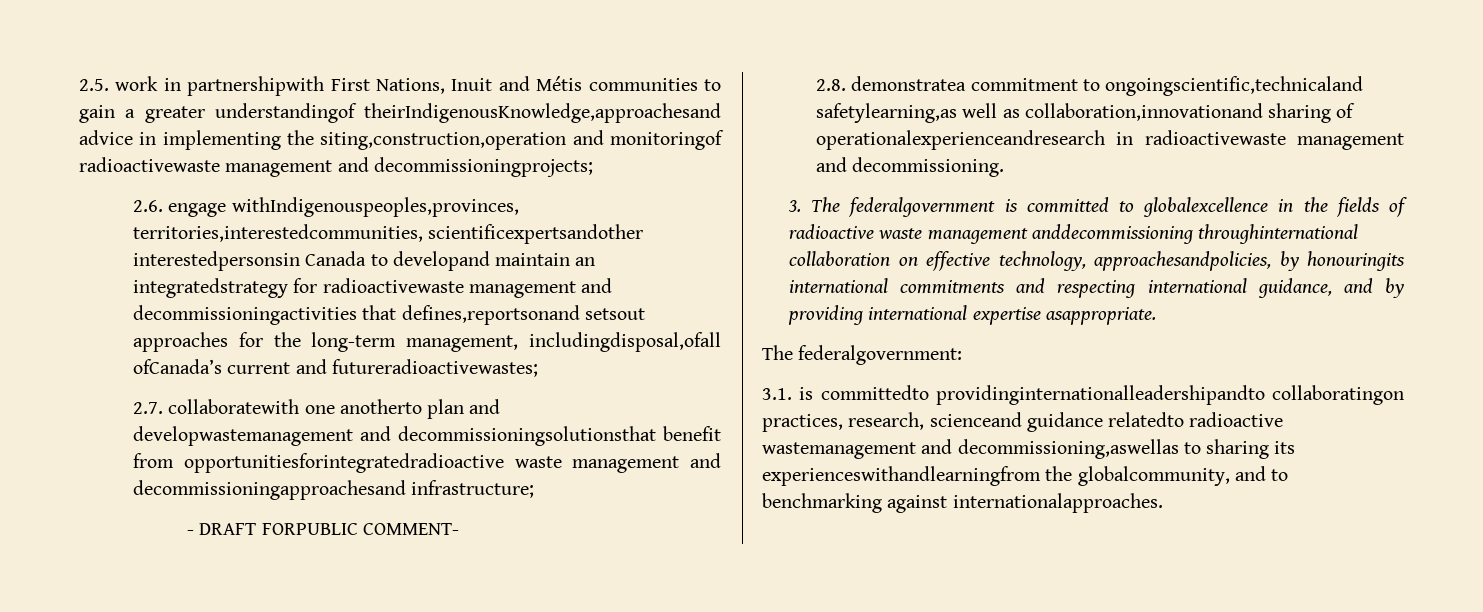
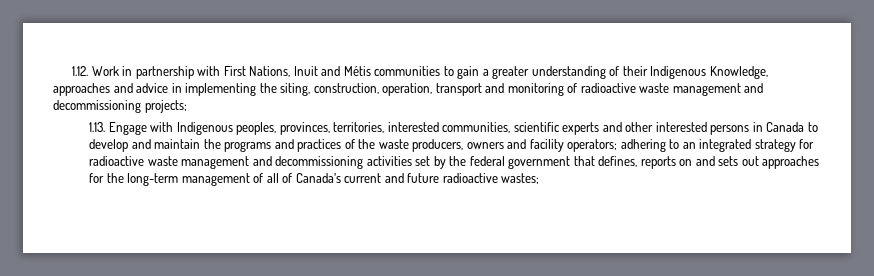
[79,76,325,96] 2.5. work in partnershipwith -> [72,66,221,79] 1.12. Work in partnership with
[214,103,721,123] [79,130,724,150] [79,157,593,177] [133,197,519,217] [133,224,644,244] [133,251,596,271] [133,278,613,298] [133,305,645,325] [133,332,721,352] [133,359,538,377] [133,399,501,419] [133,426,721,446] [133,453,721,473] [133,480,535,500] [187,523,459,535] [816,76,1364,96] [816,103,1356,123] [816,130,1404,150] [816,157,1005,177] [788,197,1408,217] [789,224,1359,244] [789,251,1405,271] [789,278,1404,298] [788,305,1156,325] [762,345,963,365] [762,385,1404,405] [762,412,1284,432] [762,439,1296,459] [762,466,1289,486] [762,493,1163,513] understandingof theirIndigenousKnowledge,approachesand advice in implementing the siting,construction,operation and monitoringof radioactivewaste management and decommissioningprojects; // 2.6. engage withIndigenouspeoples,provinces, territories,interestedcommunities, scientificexpertsandother interestedpersonsin Canada to developand maintain an integratedstrategy for radioactivewaste management and decommissioningactivities that defines,reportsonand setsout approaches for the long-term management, includingdisposal,ofall ofCanada’s current and futureradioactivewastes; // 2.7. collaboratewith one anotherto plan and developwastemanagement and decommissioningsolutionsthat benefit from opportunitiesforintegratedradioactive waste management and decommissioningapproachesand infrastructure; // - DRAFT FORPUBLIC COMMENT- // 2.8. demonstratea commitment to ongoingscientific,technicaland safetylearning,as well as collaboration,innovationand sharing of operationalexperienceandresearch in radioactivewaste management and decommissioning. // 3. The federalgovernment is committed to globalexcellence in the fields of radioactive waste management anddecommissioning throughinternational collaboration on effective technology, approachesandpolicies, by honouringits international commitments and respecting international guidance, and by providing international expertise asappropriate. // The federalgovernment: // 3.1. is committedto providinginternationalleadershipandto collaboratingon practices, research, scienceand guidance relatedto radioactive wastemanagement and decommissioning,aswellas to sharing its experienceswithandlearningfrom the globalcommunity, and to benchmarking against internationalapproaches. -> [531,66,768,79] [53,83,764,96] [53,100,187,113] [89,122,818,135] [89,139,815,152] [89,156,820,169] [89,173,540,186] understanding of their Indigenous Knowledge, approaches and advice in implementing the siting, construction, operation, transport and monitoring of radioactive waste management and decommissioning projects; // 1.13. Engage with Indigenous peoples, provinces, territories, interested communities, scientific experts and other interested persons in Canada to develop and maintain the programs and practices of the waste producers, owners and facility operators; adhering to an integrated strategy for radioactive waste management and decommissioning activities set by the federal government that defines, reports on and sets out approaches for the long-term management of all of Canada’s current and future radioactive wastes;

